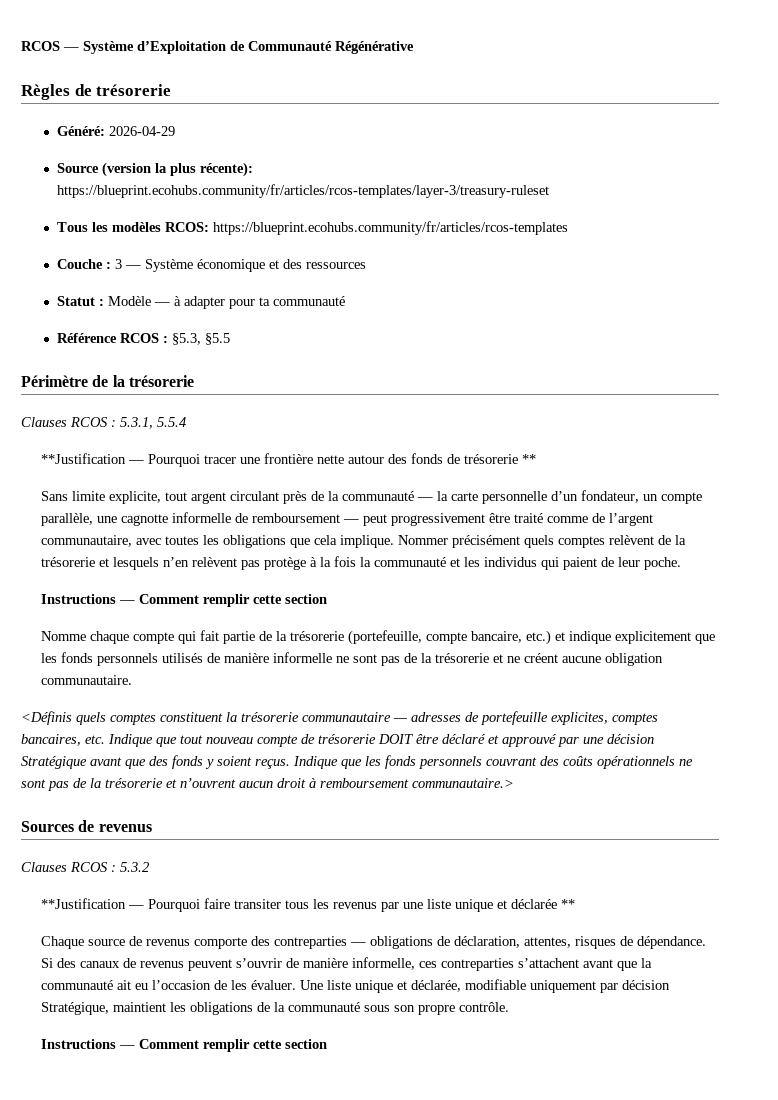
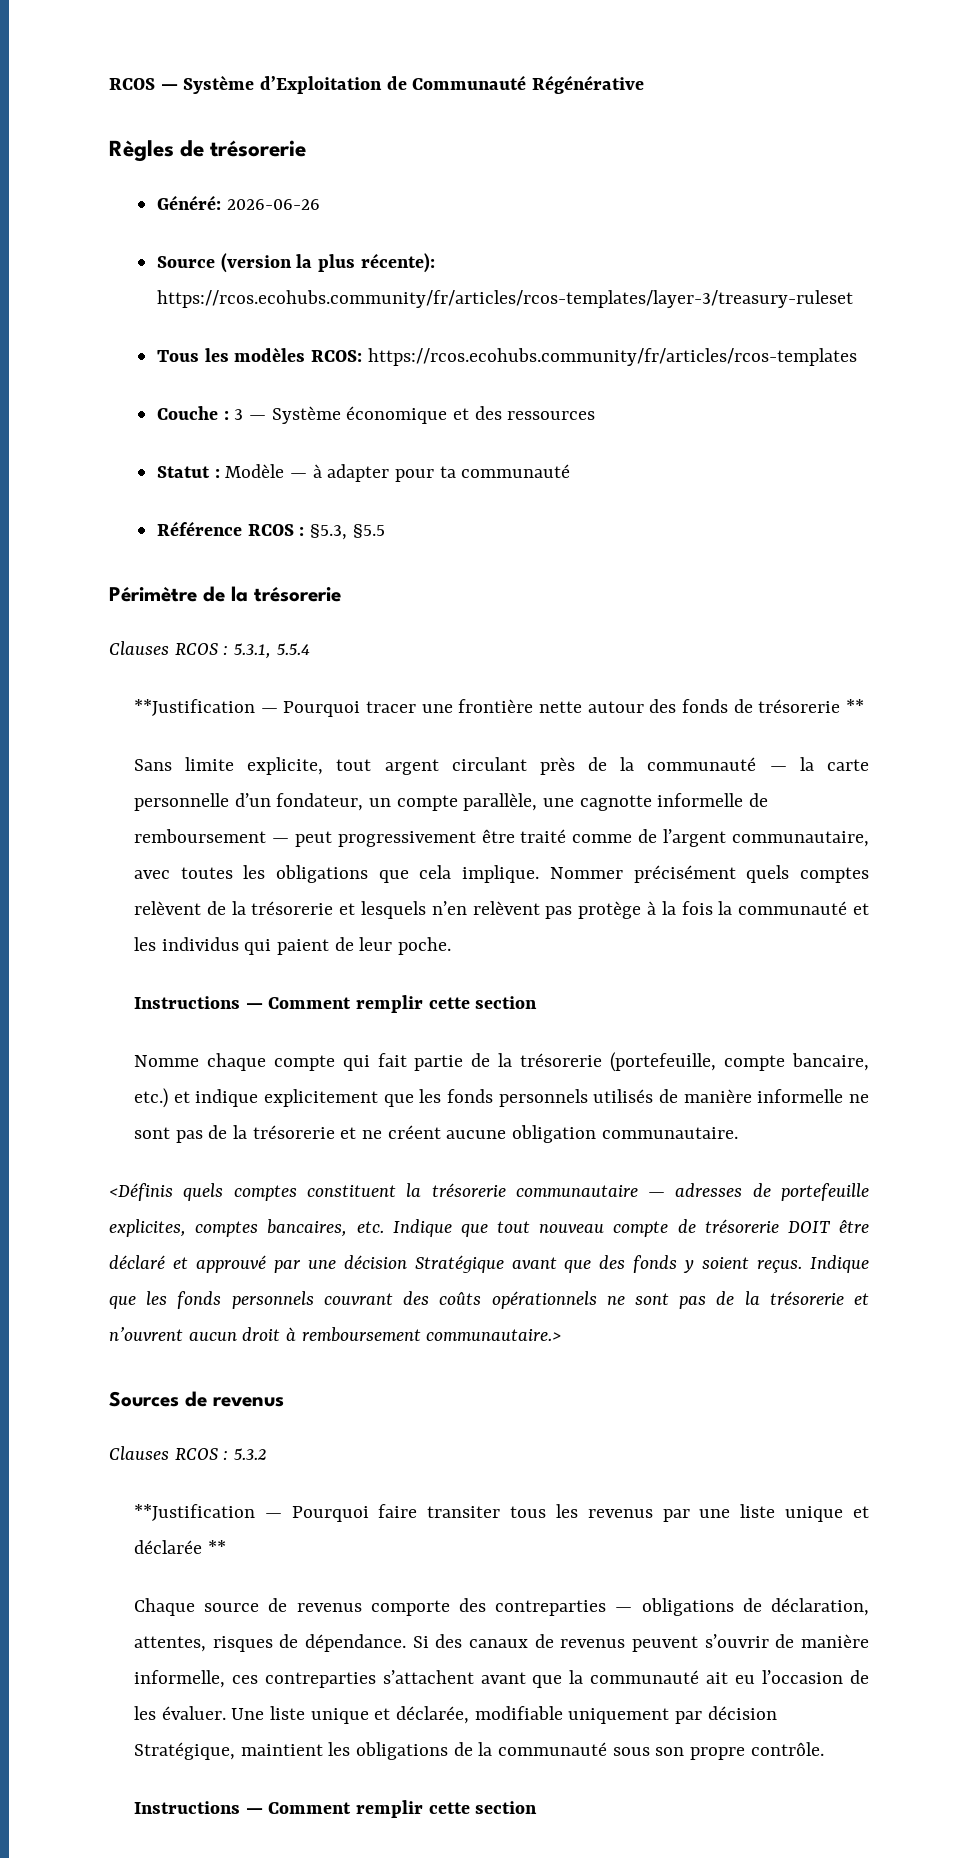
[109,126,176,136] 2026-04-29 -> [226,199,320,210] 2026-06-26
[57,184,550,198] https://blueprint.ecohubs.community/fr/articles/rcos-templates/layer-3/treasury-ruleset -> [156,290,853,308] https://rcos.ecohubs.community/fr/articles/rcos-templates/layer-3/treasury-ruleset
[213,221,569,235] https://blueprint.ecohubs.community/fr/articles/rcos-templates -> [367,348,857,366] https://rcos.ecohubs.community/fr/articles/rcos-templates

